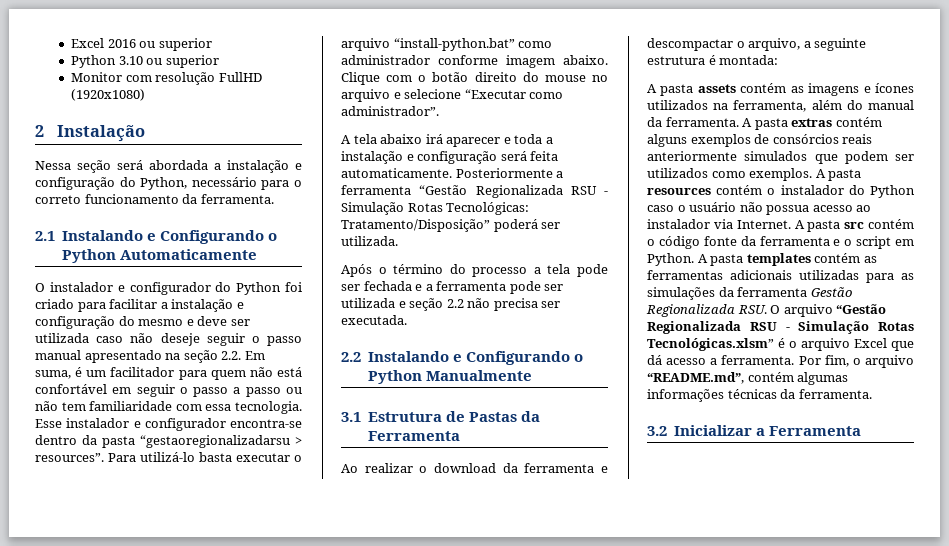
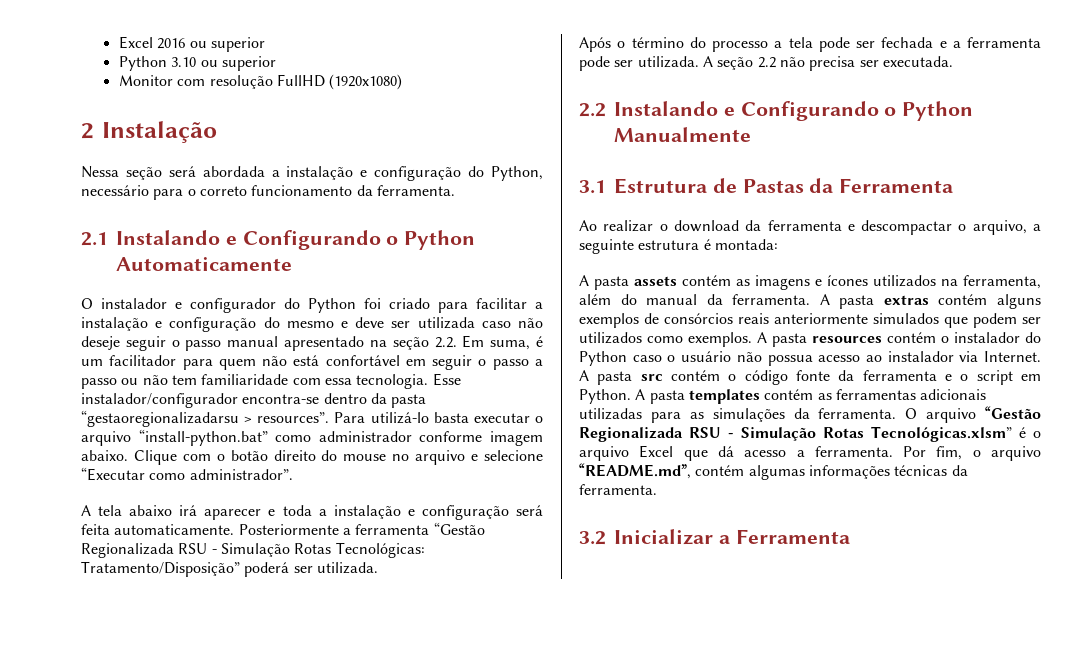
[66,418,226,431] instalador e configurador -> [81,393,238,408] instalador/configurador
[341,298,406,308] utilizada e -> [637,56,713,68] utilizada. A
[737,287,852,297] [646,304,767,317] ferramenta Gestão Regionalizada RSU. -> [818,408,897,419] ferramenta.

